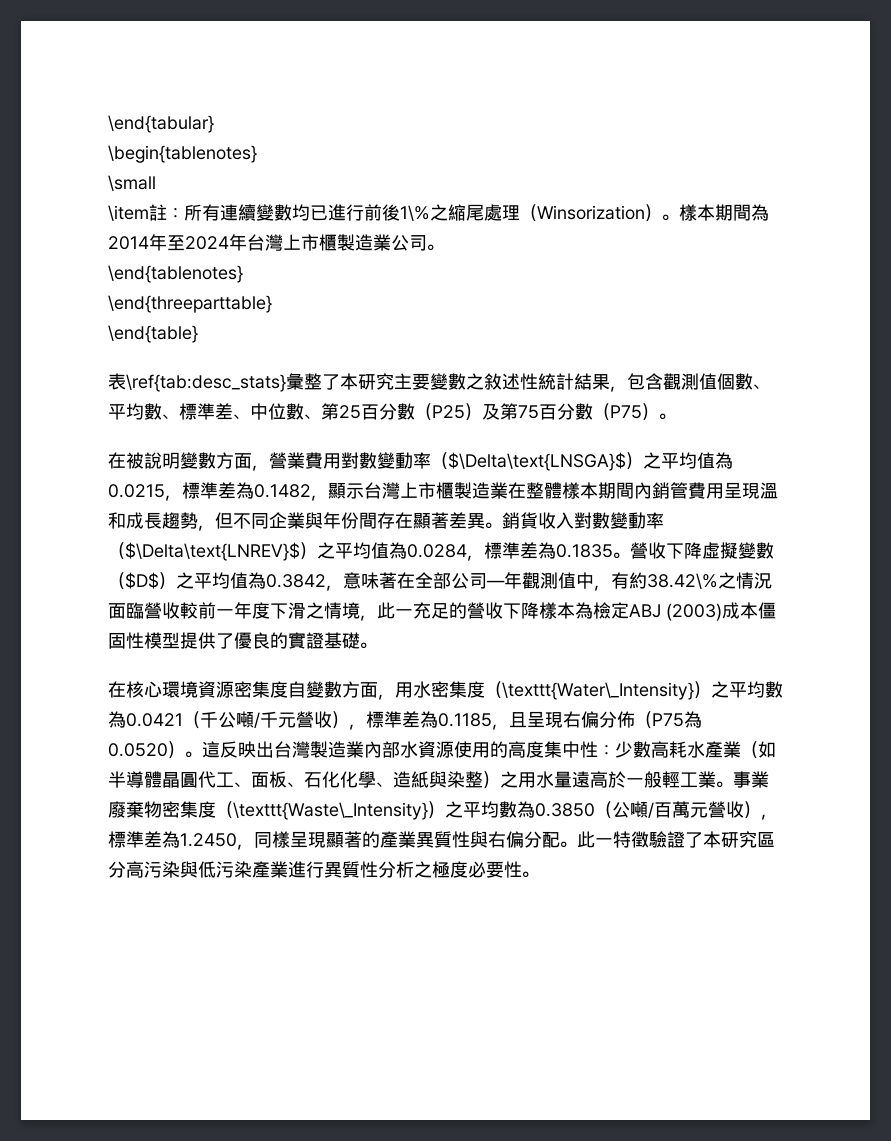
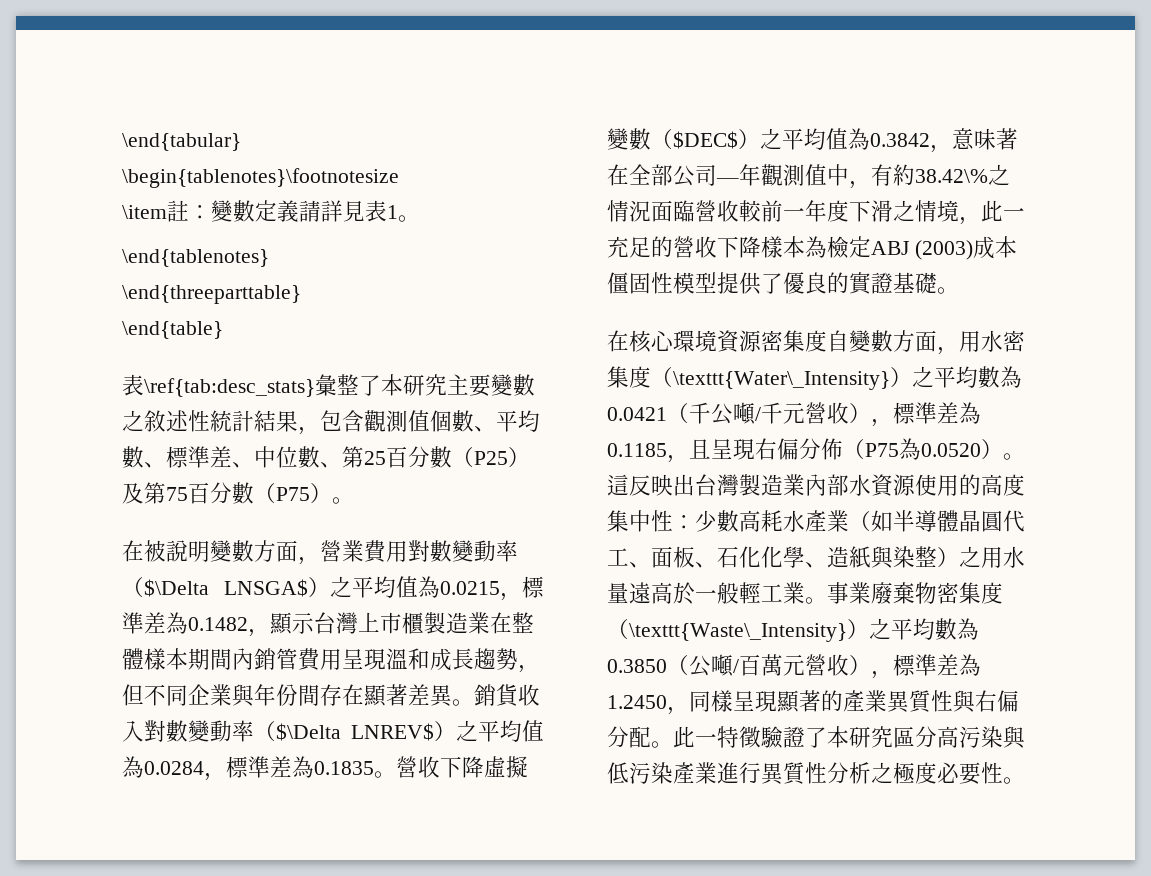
[108,145,257,163] [108,175,156,191] \begin{tablenotes} // \small -> [122,168,399,188] \begin{tablenotes}\footnotesize
[184,204,769,222] [108,234,427,251] 所有連續變數均已進行前後1\%之縮尾處理（Winsorization）。樣本期間為2014年至2024年台灣上市櫃製造業公司 -> [211,200,398,222] 變數定義請詳見表1
[448,452,626,471] $\Delta\text{LNSGA}$ -> [144,579,308,597] $\Delta LNSGA$
[125,542,300,561] $\Delta\text{LNREV}$ -> [276,723,434,741] $\Delta LNREV$
[125,572,159,589] $D$ -> [673,131,738,149] $DEC$

